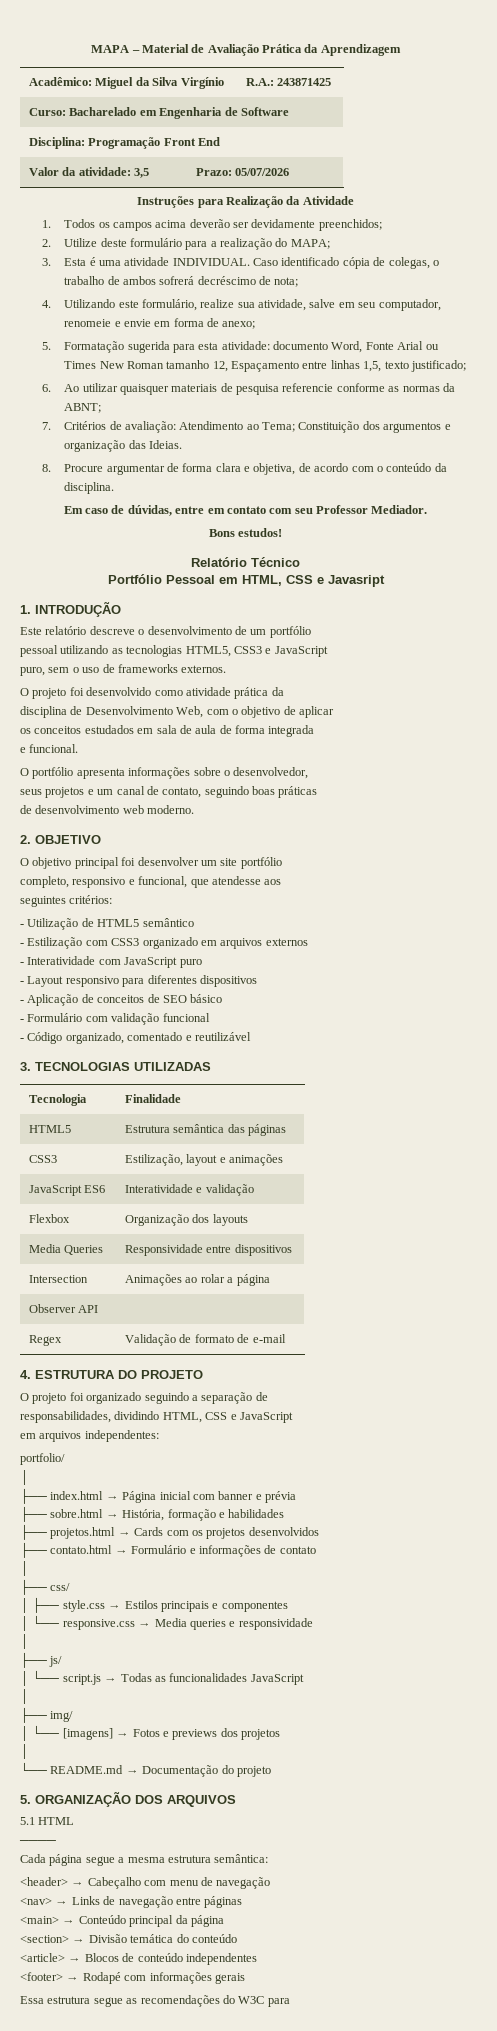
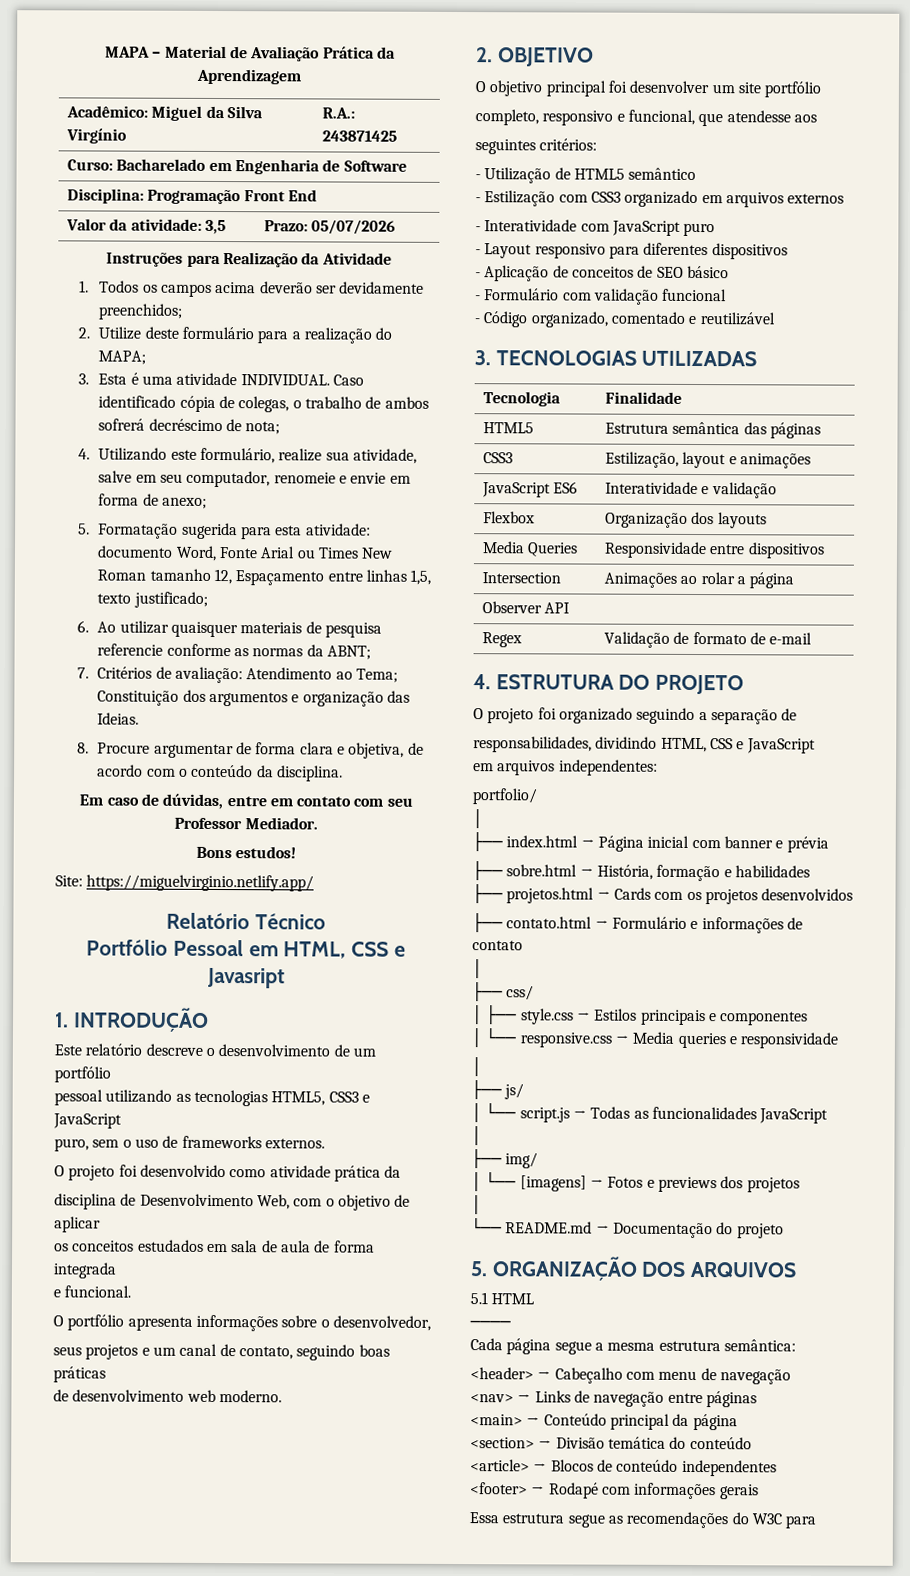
(283, 532) none -> [55,874,315,892] // Site: https://miguelvirginio.netlify.app/

